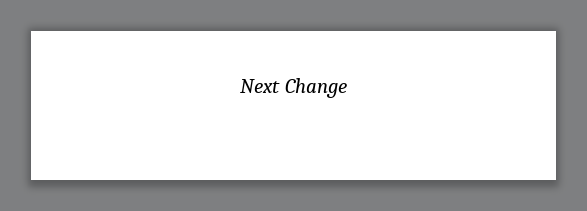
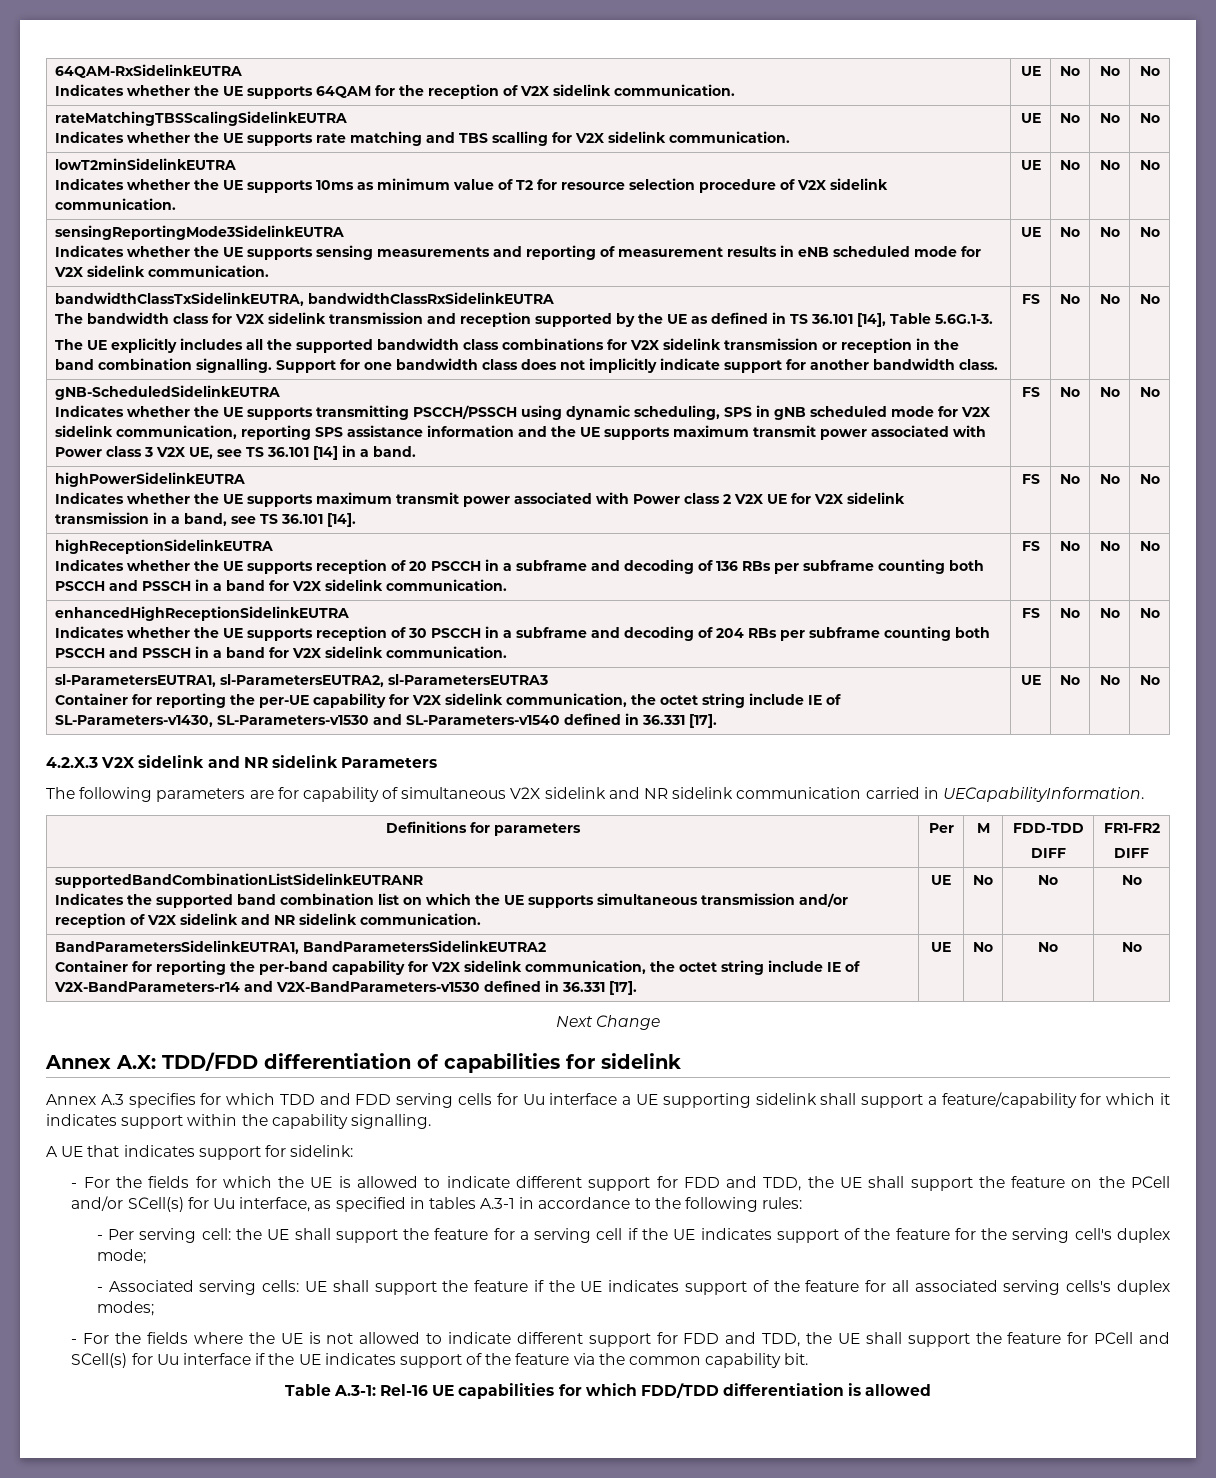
[240,78,347,98] Next Change -> [55,64,243,78] [55,84,736,99] [1020,66,1041,76] [1060,66,1080,76] [1099,66,1120,76] [1139,66,1160,76] [55,111,348,126] [55,131,791,146] [1020,113,1041,123] [1060,113,1080,123] [1099,113,1120,123] [1139,113,1160,123] [55,158,237,170] [55,178,889,193] [55,198,177,210] [1020,160,1041,170] [1060,160,1080,170] [1099,160,1120,170] [1139,160,1160,170] [55,225,345,240] [55,245,982,260] [54,265,270,277] [1020,227,1041,237] [1060,227,1080,237] [1099,227,1120,237] [1139,227,1160,237] [55,292,555,306] [55,312,994,327] [55,338,960,353] [55,358,999,373] [1021,294,1040,304] [1060,294,1080,304] [1099,294,1120,304] [1139,294,1160,304] [55,385,281,400] [55,405,991,420] [55,425,987,440] [55,445,417,460] [1021,387,1040,397] [1060,387,1080,397] [1099,387,1120,397] [1139,387,1160,397] [55,472,246,487] [55,492,906,507] [55,512,357,527] [1021,474,1040,484] [1060,474,1080,484] [1099,474,1120,484] [1139,474,1160,484] [55,539,274,554] [55,559,985,574] [55,579,508,591] [1021,541,1040,551] [1060,541,1080,551] [1099,541,1120,551] [1139,541,1160,551] [55,606,350,621] [55,626,991,641] [55,646,508,658] [1021,608,1040,618] [1060,608,1080,618] [1099,608,1120,618] [1139,608,1160,618] [55,674,549,687] [55,693,842,708] [55,713,718,728] [1020,675,1041,685] [1060,675,1080,685] [1099,675,1120,685] [1139,675,1160,685] [46,755,438,768] [46,787,1144,802] [385,821,581,836] [928,823,954,833] [976,823,990,833] [1012,823,1084,833] [1030,848,1066,858] [1103,823,1160,833] [1114,848,1149,858] [55,873,424,888] [55,893,849,908] [55,913,482,928] [931,875,951,885] [973,875,993,885] [1038,875,1058,885] [1121,875,1142,885] [55,940,547,954] [55,960,861,975] [54,980,638,995] [931,942,951,952] [973,942,993,952] [1038,942,1058,952] [1121,942,1142,952] [555,1015,661,1030] [45,1052,681,1073] [46,1092,1170,1108] [46,1114,431,1129] [46,1145,354,1160] [71,1176,1171,1191] [71,1196,803,1212] [96,1228,1170,1243] [96,1249,146,1264] [96,1280,1170,1295] [96,1301,154,1316] [71,1332,1171,1347] [71,1353,809,1368] [284,1383,932,1399] 64QAM-RxSidelinkEUTRA // Indicates whether the UE supports 64QAM for the reception of V2X sidelink communication. | UE | No | No | No // rateMatchingTBSScalingSidelinkEUTRA // Indicates whether the UE supports rate matching and TBS scalling for V2X sidelink communication. | UE | No | No | No // lowT2minSidelinkEUTRA // Indicates whether the UE supports 10ms as minimum value of T2 for resource selection procedure of V2X sidelink communication. | UE | No | No | No // sensingReportingMode3SidelinkEUTRA // Indicates whether the UE supports sensing measurements and reporting of measurement results in eNB scheduled mode for V2X sidelink communication. | UE | No | No | No // bandwidthClassTxSidelinkEUTRA, bandwidthClassRxSidelinkEUTRA // The bandwidth class for V2X sidelink transmission and reception supported by the UE as defined in TS 36.101 [14], Table 5.6G.1-3. // The UE explicitly includes all the supported bandwidth class combinations for V2X sidelink transmission or reception in the band combination signalling. Support for one bandwidth class does not implicitly indicate support for another bandwidth class. | FS | No | No | No // gNB-ScheduledSidelinkEUTRA // Indicates whether the UE supports transmitting PSCCH/PSSCH using dynamic scheduling, SPS in gNB scheduled mode for V2X sidelink communication, reporting SPS assistance information and the UE supports maximum transmit power associated with Power class 3 V2X UE, see TS 36.101 [14] in a band. | FS | No | No | No // highPowerSidelinkEUTRA // Indicates whether the UE supports maximum transmit power associated with Power class 2 V2X UE for V2X sidelink transmission in a band, see TS 36.101 [14]. | FS | No | No | No // highReceptionSidelinkEUTRA // Indicates whether the UE supports reception of 20 PSCCH in a subframe and decoding of 136 RBs per subframe counting both PSCCH and PSSCH in a band for V2X sidelink communication. | FS | No | No | No // enhancedHighReceptionSidelinkEUTRA // Indicates whether the UE supports reception of 30 PSCCH in a subframe and decoding of 204 RBs per subframe counting both PSCCH and PSSCH in a band for V2X sidelink communication. | FS | No | No | No // sl-ParametersEUTRA1, sl-ParametersEUTRA2, sl-ParametersEUTRA3 // Container for reporting the per-UE capability for V2X sidelink communication, the octet string include IE of SL-Parameters-v1430, SL-Parameters-v1530 and SL-Parameters-v1540 defined in 36.331 [17]. | UE | No | No | No // 4.2.X.3 V2X sidelink and NR sidelink Parameters // The following parameters are for capability of simultaneous V2X sidelink and NR sidelink communication carried in UECapabilityInformation. // Definitions for parameters | Per | M | FDD-TDD // DIFF | FR1-FR2 // DIFF // supportedBandCombinationListSidelinkEUTRANR // Indicates the supported band combination list on which the UE supports simultaneous transmission and/or reception of V2X sidelink and NR sidelink communication. | UE | No | No | No // BandParametersSidelinkEUTRA1, BandParametersSidelinkEUTRA2 // Container for reporting the per-band capability for V2X sidelink communication, the octet string include IE of V2X-BandParameters-r14 and V2X-BandParameters-v1530 defined in 36.331 [17]. | UE | No | No | No // Next Change // Annex A.X: TDD/FDD differentiation of capabilities for sidelink // Annex A.3 specifies for which TDD and FDD serving cells for Uu interface a UE supporting sidelink shall support a feature/capability for which it indicates support within the capability signalling. // A UE that indicates support for sidelink: // - For the fields for which the UE is allowed to indicate different support for FDD and TDD, the UE shall support the feature on the PCell and/or SCell(s) for Uu interface, as specified in tables A.3-1 in accordance to the following rules: // - Per serving cell: the UE shall support the feature for a serving cell if the UE indicates support of the feature for the serving cell's duplex mode; // - Associated serving cells: UE shall support the feature if the UE indicates support of the feature for all associated serving cells's duplex modes; // - For the fields where the UE is not allowed to indicate different support for FDD and TDD, the UE shall support the feature for PCell and SCell(s) for Uu interface if the UE indicates support of the feature via the common capability bit. // Table A.3-1: Rel-16 UE capabilities for which FDD/TDD differentiation is allowed

